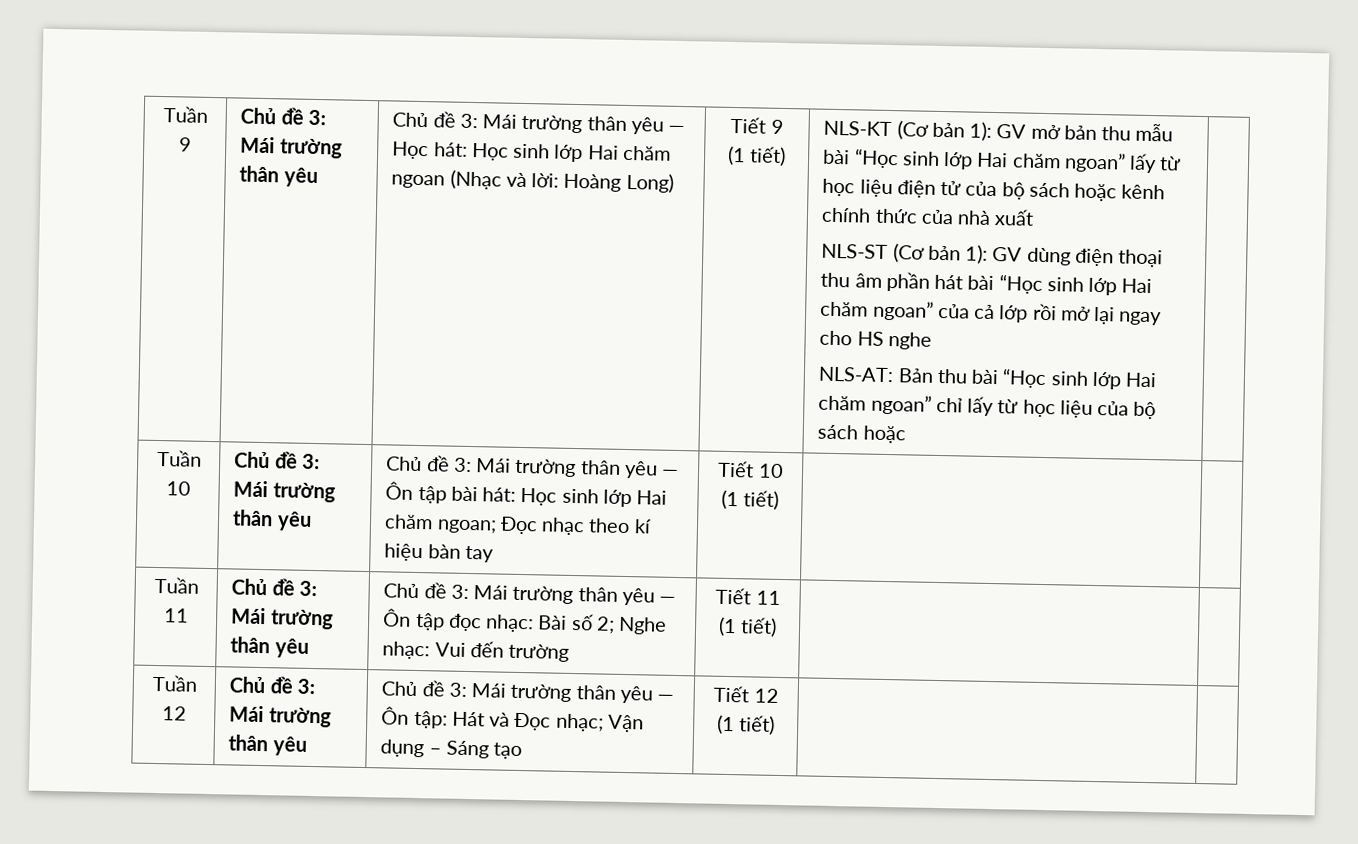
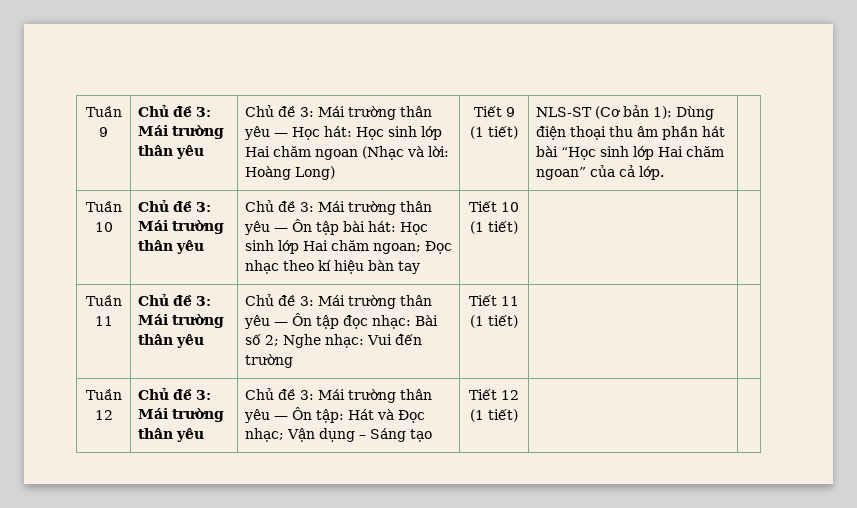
[823,120,1174,142] [822,148,1182,174] [822,178,1166,202] [821,207,1035,226] NLS-KT (Cơ bản 1): GV mở bản thu mẫu bài “Học sinh lớp Hai chăm ngoan” lấy từ học liệu điện tử của bộ sách hoặc kênh chính thức của nhà xuất // -> (518, 132) none
[992,246,1071,266] GV dùng -> [675,106,714,120] Dùng
[998,303,1163,326] [819,330,932,350] [818,366,1158,390] [818,394,1157,420] [817,424,906,444] lớp rồi mở lại ngay cho HS nghe // NLS-AT: Bản thu bài “Học sinh lớp Hai chăm ngoan” chỉ lấy từ học liệu của bộ sách hoặc -> [638,166,664,180] lớp.

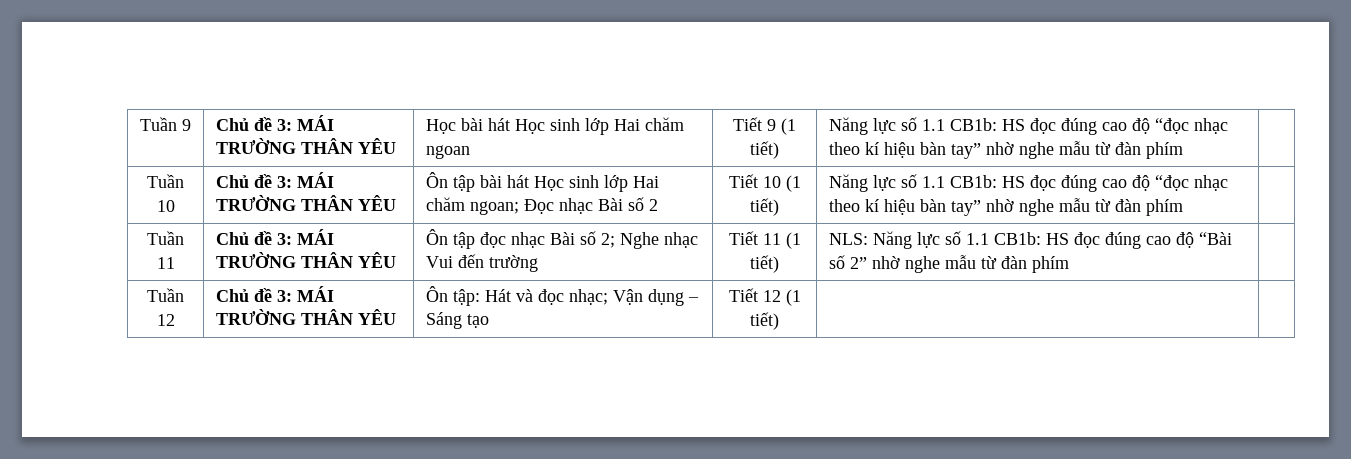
[137,125,224,139] [137,145,204,159] [244,105,432,120] [243,126,352,140] Mái trường thân yêu | Chủ đề 3: Mái trường thân yêu — Học hát: -> [296,115,334,131] [215,138,396,154] [425,118,510,134] MÁI TRƯỜNG THÂN YÊU | Học bài hát
[361,146,449,160] [244,166,335,180] (Nhạc và lời: Hoàng Long) -> (470, 152) none
[535,105,714,120] [535,126,725,140] [535,146,724,160] [535,165,664,180] NLS-ST (Cơ bản 1): Dùng điện thoại thu âm phần hát bài “Học sinh lớp Hai chăm ngoan” của cả lớp. -> [828,117,1228,135] [828,141,1183,159] Năng lực số 1.1 CB1b: HS đọc đúng cao độ “đọc nhạc theo kí hiệu bàn tay” nhờ nghe mẫu từ đàn phím
[137,220,224,234] [137,240,204,254] [244,200,432,215] [243,221,288,235] Mái trường thân yêu | Chủ đề 3: Mái trường thân yêu — -> [296,172,334,188] [215,195,396,211] MÁI TRƯỜNG THÂN YÊU |
[367,221,396,232] hát: -> [506,175,529,188] hát
[282,260,420,274] theo kí hiệu bàn tay -> [597,197,658,211] Bài số 2
(518, 227) none -> [828,174,1228,192] [828,198,1183,216] Năng lực số 1.1 CB1b: HS đọc đúng cao độ “đọc nhạc theo kí hiệu bàn tay” nhờ nghe mẫu từ đàn phím
[137,314,224,328] [137,334,204,348] [244,294,432,309] [243,315,288,329] Mái trường thân yêu | Chủ đề 3: Mái trường thân yêu — -> [296,229,334,245] [215,252,396,268] MÁI TRƯỜNG THÂN YÊU |
[371,315,411,329] nhạc: -> [510,232,545,248] nhạc
[324,334,364,348] nhạc: -> [663,232,698,248] nhạc
(518, 321) none -> [828,231,1232,249] [828,255,1069,273] NLS: Năng lực số 1.1 CB1b: HS đọc đúng cao độ “Bài số 2” nhờ nghe mẫu từ đàn phím
[137,408,224,422] [137,428,204,442] [244,388,432,403] [243,409,288,423] Mái trường thân yêu | Chủ đề 3: Mái trường thân yêu — -> [296,286,334,302] [215,309,396,325] MÁI TRƯỜNG THÂN YÊU |
[397,410,425,423] Đọc -> [537,289,564,305] đọc

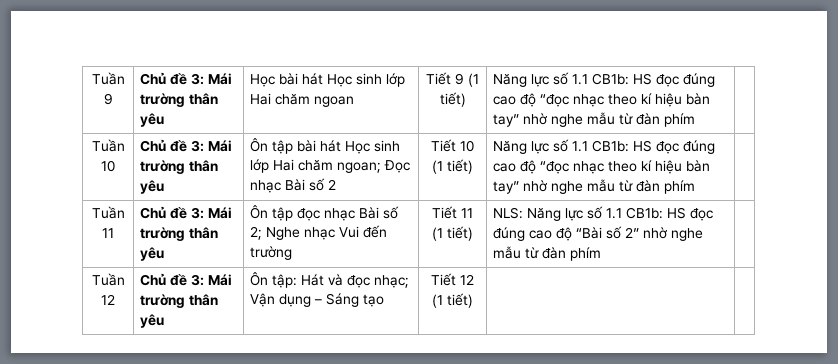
[296,115,334,131] [215,138,396,154] MÁI TRƯỜNG THÂN YÊU -> [207,73,232,85] [139,93,218,107] [139,113,164,127] Mái trường thân yêu
[296,172,334,188] [215,195,396,211] MÁI TRƯỜNG THÂN YÊU -> [207,140,232,152] [139,160,218,174] [139,180,164,194] Mái trường thân yêu
[296,229,334,245] [215,252,396,268] MÁI TRƯỜNG THÂN YÊU -> [207,207,232,219] [139,227,218,241] [139,247,164,261] Mái trường thân yêu
[296,286,334,302] [215,309,396,325] MÁI TRƯỜNG THÂN YÊU -> [207,274,232,286] [139,294,218,308] [139,314,164,328] Mái trường thân yêu

